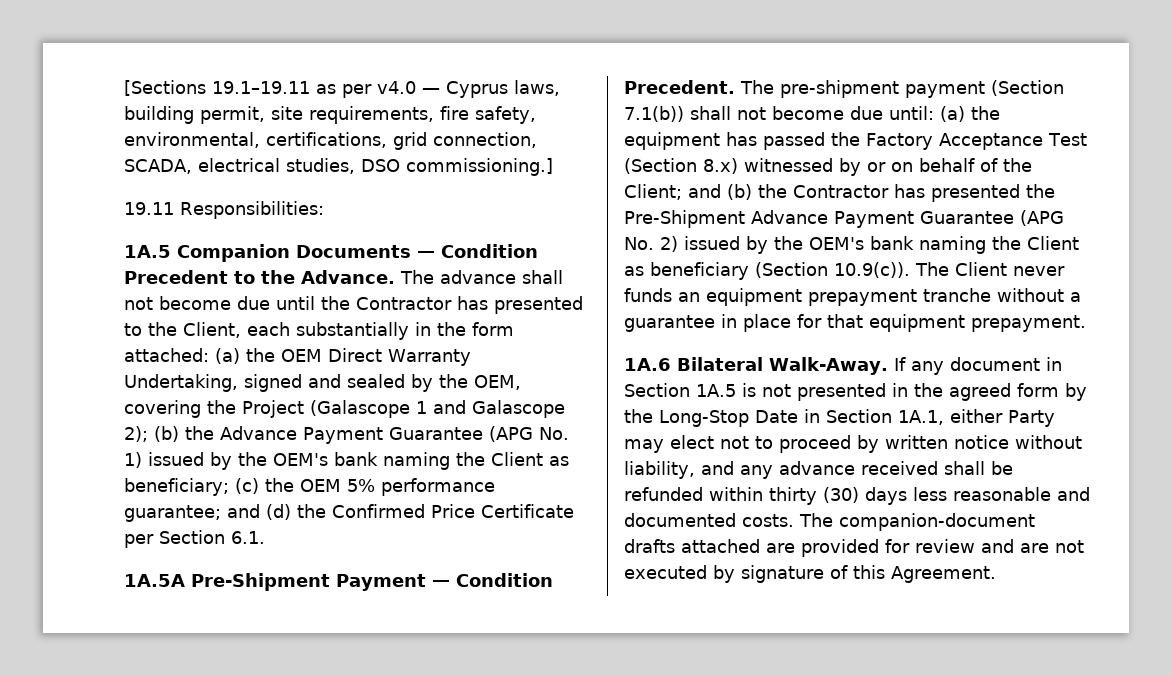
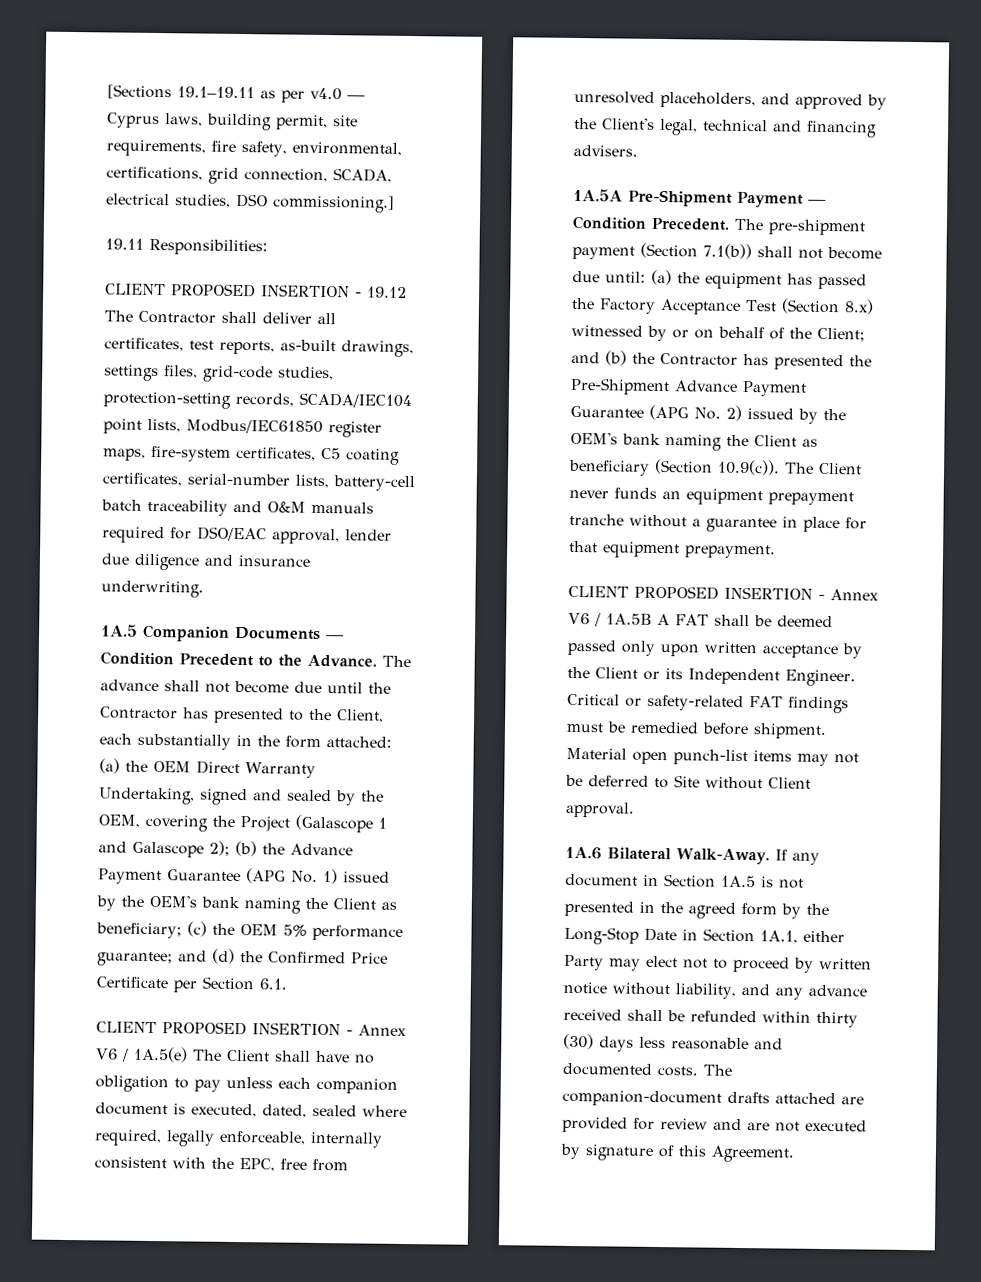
(324, 210) none -> [105,283,407,298] [104,310,336,325] [104,337,414,358] [104,364,334,383] [103,391,412,409] [103,418,382,438] [103,445,400,465] [102,472,415,492] [101,499,374,516] [102,526,392,545] [101,553,310,571] [101,580,204,598] // CLIENT PROPOSED INSERTION - 19.12 The Contractor shall deliver all certificates, test reports, as-built drawings, settings files, grid-code studies, protection-setting records, SCADA/IEC104 point lists, Modbus/IEC61850 register maps, fire-system certificates, C5 coating certificates, serial-number lists, battery-cell batch traceability and O&M manuals required for DSO/EAC approval, lender due diligence and insurance underwriting.
(265, 537) none -> [96,1021,407,1037] [96,1046,375,1064] [95,1075,398,1094] [95,1102,407,1118] [94,1129,383,1148] [94,1156,348,1172] [574,90,887,110] [574,117,877,138] [573,144,638,157] // CLIENT PROPOSED INSERTION - Annex V6 / 1A.5(e) The Client shall have no obligation to pay unless each companion document is executed, dated, sealed where required, legally enforceable, internally consistent with the EPC, free from unresolved placeholders, and approved by the Client's legal, technical and financing advisers.
(1086, 323) none -> [568,585,879,601] [568,612,833,628] [567,639,862,659] [567,666,856,687] [567,693,849,714] [566,721,827,739] [566,747,859,767] [565,774,811,790] [565,801,635,818] // CLIENT PROPOSED INSERTION - Annex V6 / 1A.5B A FAT shall be deemed passed only upon written acceptance by the Client or its Independent Engineer. Critical or safety-related FAT findings must be remedied before shipment. Material open punch-list items may not be deferred to Site without Client approval.

